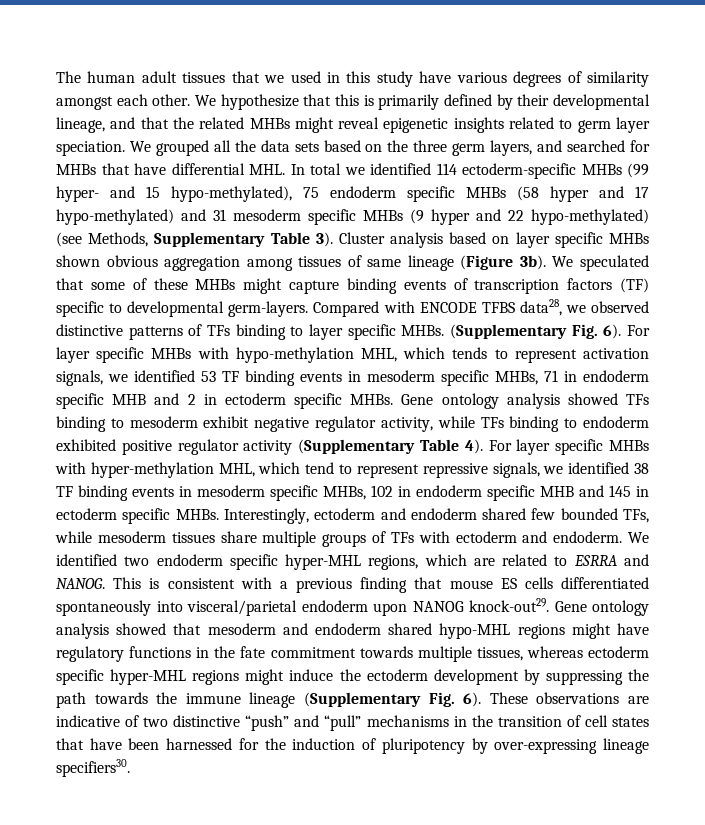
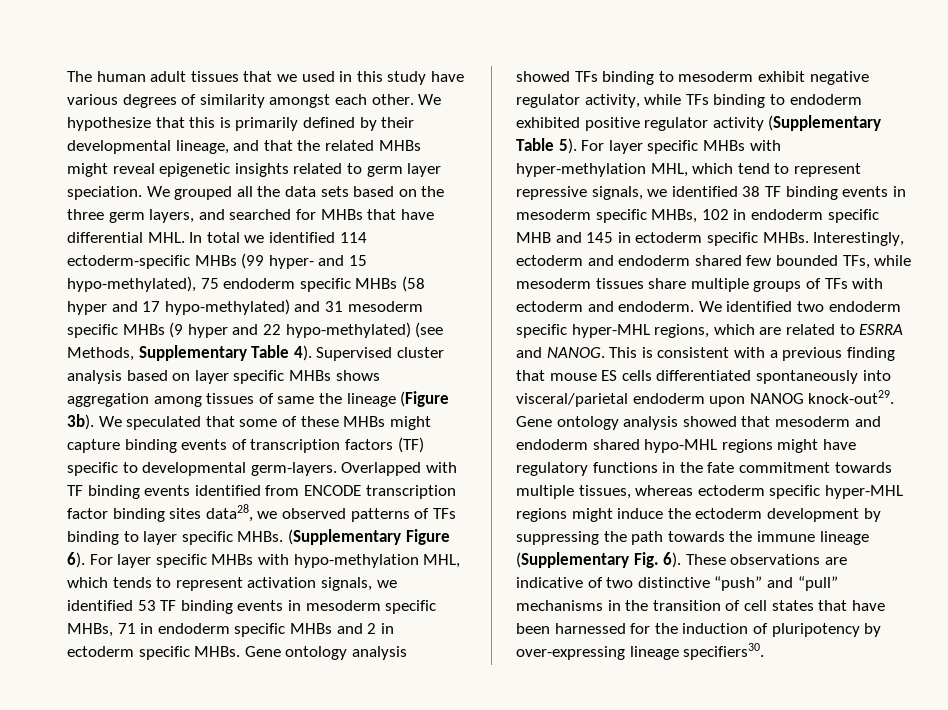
[315,232,385,247] 3). Cluster -> [293,345,444,361] 4). Supervised cluster
[56,255,158,267] shown obvious -> [335,370,380,381] shows
(402, 263) none -> [318,393,342,404] the
[313,301,515,317] Compared with ENCODE TFBS -> [341,462,457,476] [67,485,456,499] [67,508,202,522] Overlapped with TF binding events identified from ENCODE transcription factor binding sites
[56,324,123,336] distinctive -> (346, 513) none
[571,324,598,339] Fig. -> [405,529,450,545] Figure
[112,394,147,405] MHB -> [289,623,332,634] MHBs
[464,439,483,454] 4). -> [558,138,577,154] 5).

